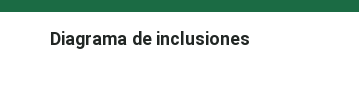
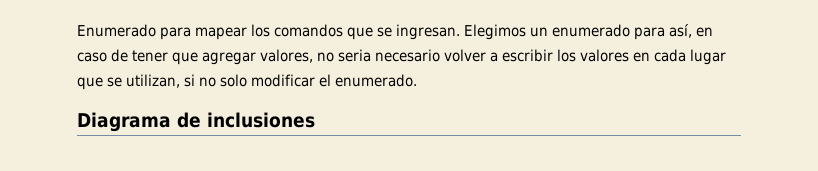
(50, 40) none -> [77,24,713,40] [77,49,726,65] [77,74,417,90] Enumerado para mapear los comandos que se ingresan. Elegimos un enumerado para así, en caso de tener que agregar valores, no seria necesario volver a escribir los valores en cada lugar que se utilizan, si no solo modificar el enumerado. //

